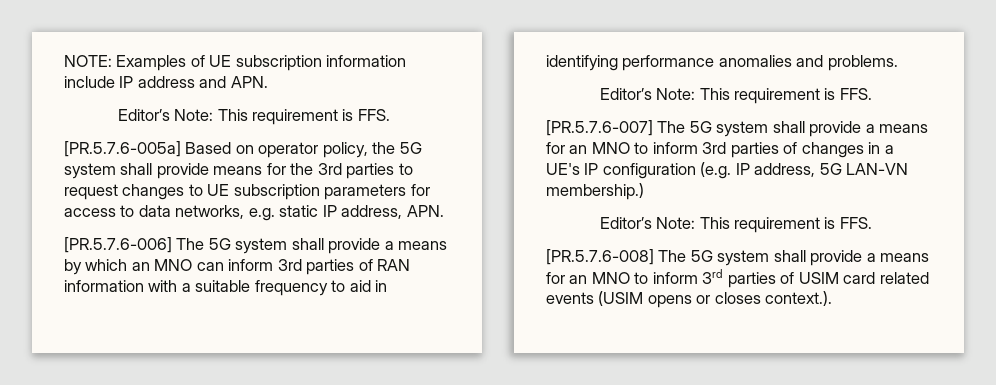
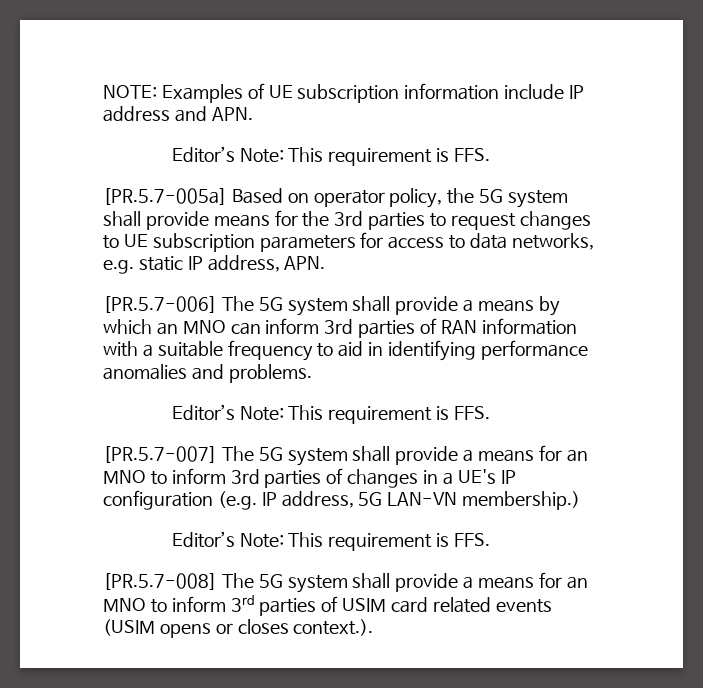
[64,141,181,157] [PR.5.7.6-005a] -> [103,188,227,205] [PR.5.7-005a]
[64,237,172,253] [PR.5.7.6-006] -> [103,296,217,313] [PR.5.7-006]
[546,120,653,136] [PR.5.7.6-007] -> [103,446,217,463] [PR.5.7-007]
[546,249,654,265] [PR.5.7.6-008] -> [103,573,217,590] [PR.5.7-008]

